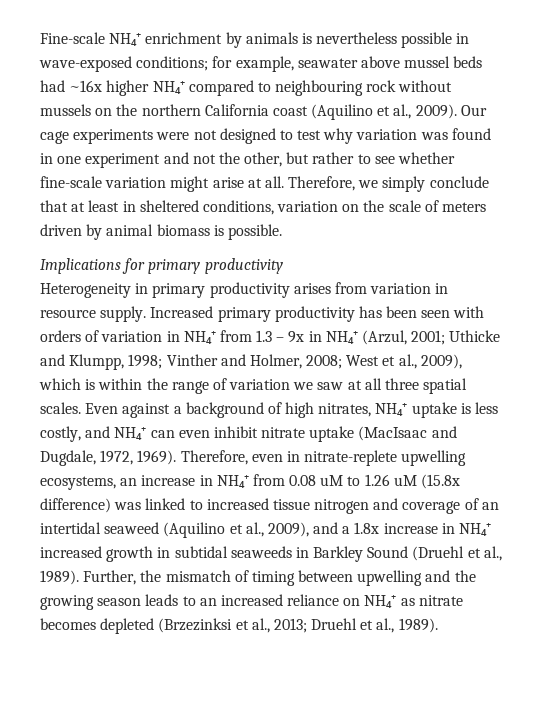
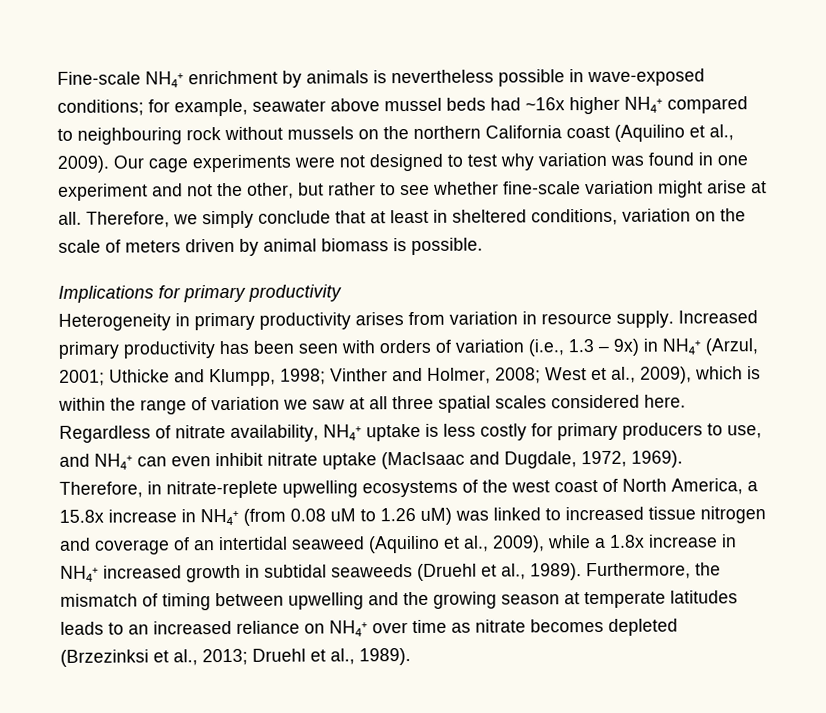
[166,330,252,344] in NH₄⁺ from -> [528,339,565,357] (i.e.,
[288,331,305,343] 9x -> [613,338,639,356] 9x)
[40,402,499,418] [40,426,81,442] scales. Even against a background of high nitrates, NH₄⁺ uptake is less costly, -> [495,394,686,409] [59,422,762,443] scales considered here. Regardless of nitrate availability, NH₄⁺ uptake is less costly for primary producers to use,
[251,454,283,462] even -> (143, 489) none
[40,474,285,490] ecosystems, an increase in NH₄⁺ from -> [362,478,758,498] [59,508,286,526] ecosystems of the west coast of North America, a 15.8x increase in NH₄⁺ (from
[393,474,461,489] [40,498,111,513] uM (15.8x difference) -> [420,507,452,525] uM)
[313,522,339,534] and -> [547,535,591,549] while
[295,546,409,562] in Barkley Sound -> (413, 571) none
[83,570,137,585] Further, -> [586,562,691,580] Furthermore,
(142, 602) none -> [564,590,738,609] at temperate latitudes
(397, 601) none -> [372,619,447,634] over time

